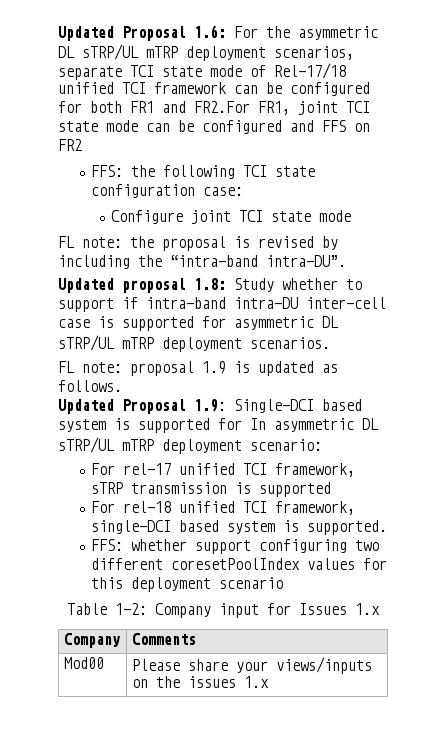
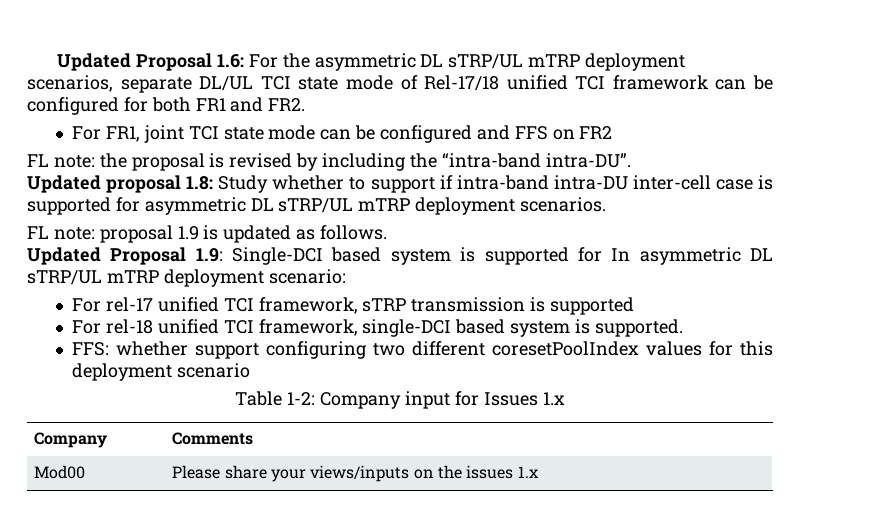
(122, 73) none -> [199,76,254,91] DL/UL
[194,101,250,113] FR2.For -> [268,98,306,111] [72,126,102,140] FR2. // For
[91,165,316,179] [91,184,244,198] [111,210,352,224] // FFS: the following TCI state configuration case: // Configure joint TCI state mode -> (613, 132) none

